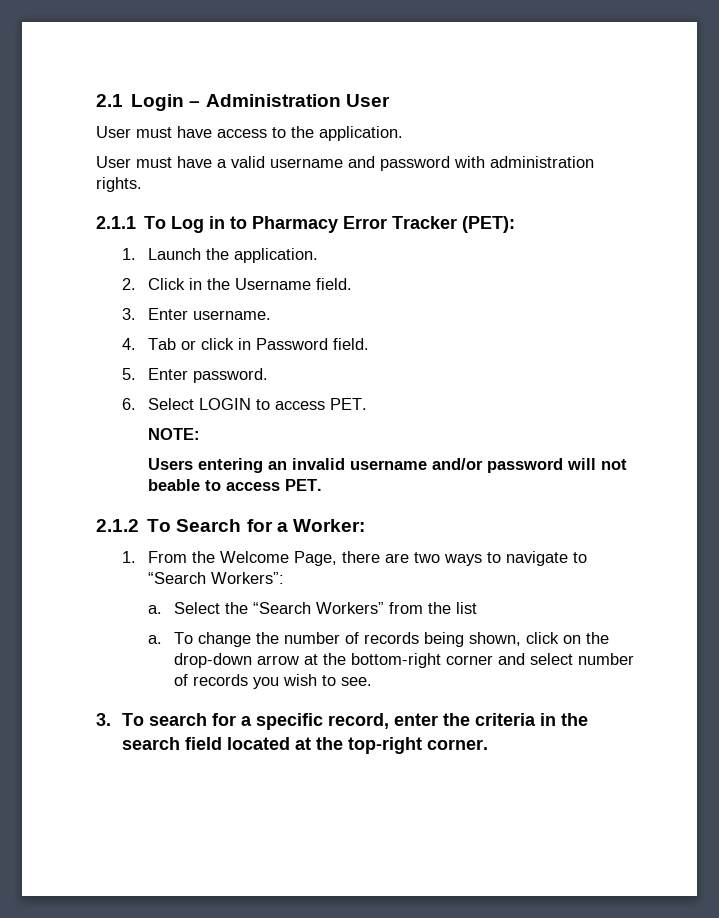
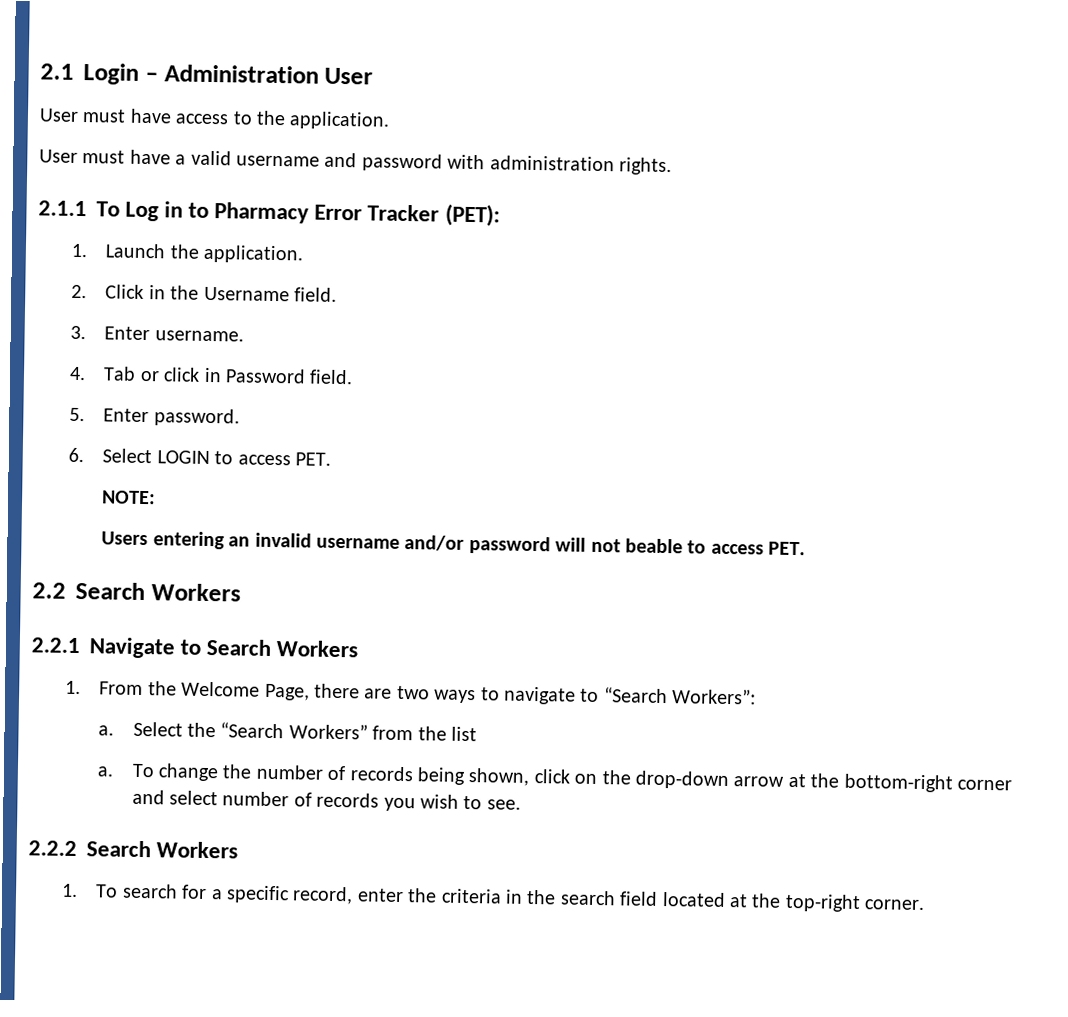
[96,519,365,532] 2.1.2 To Search for a Worker: -> [32,581,241,602] [31,637,359,659] 2.2 Search Workers // 2.2.1 Navigate to Search Workers
[96,713,111,726] 3. -> [28,840,239,859] [61,883,79,898] 2.2.2 Search Workers // 1.

